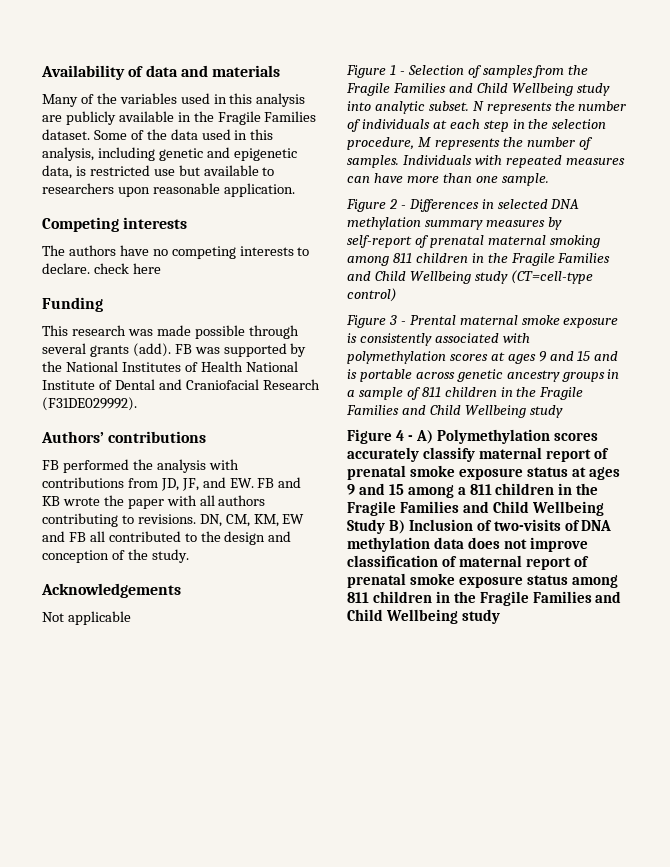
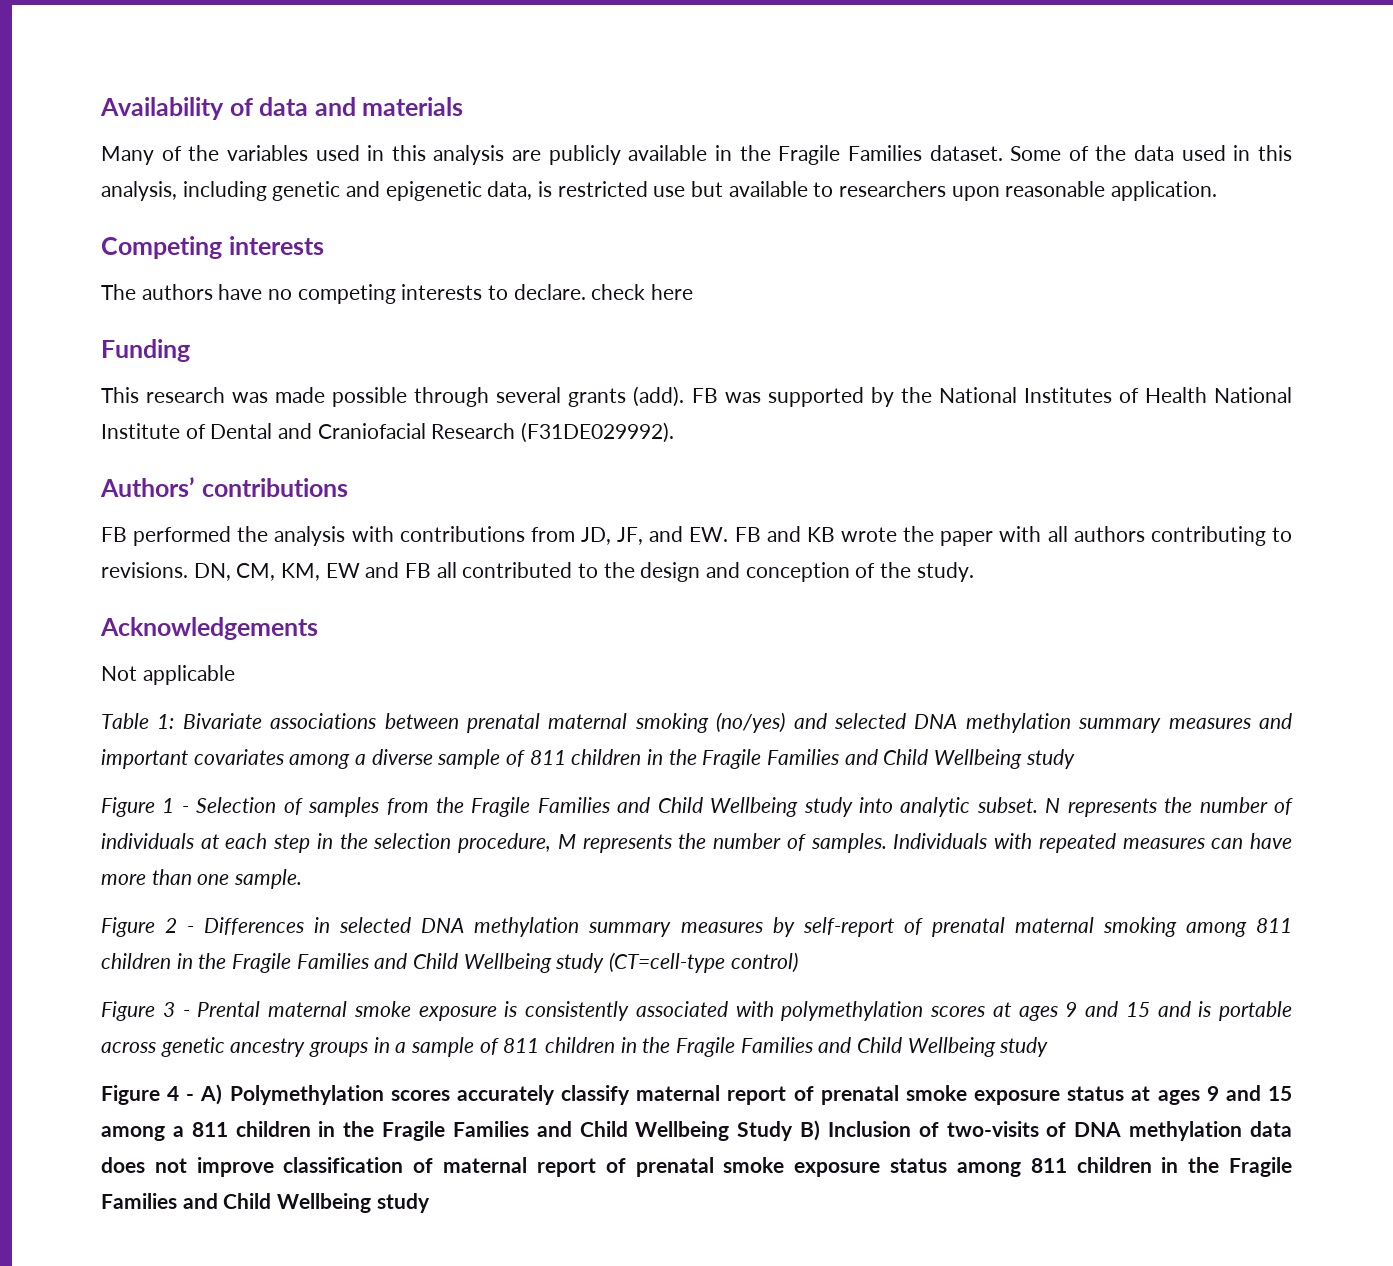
(131, 618) none -> [101,712,1292,733] [101,749,1075,769] // Table 1: Bivariate associations between prenatal maternal smoking (no/yes) and selected DNA methylation summary measures and important covariates among a diverse sample of 811 children in the Fragile Families and Child Wellbeing study

